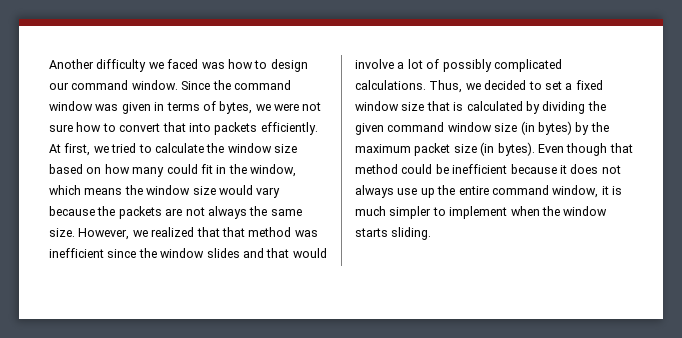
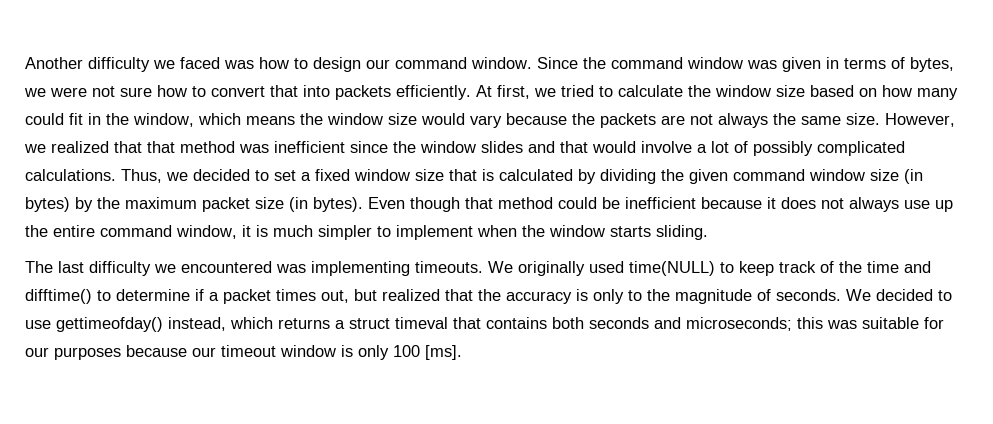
(432, 233) none -> [25,261,931,276] [25,289,952,304] [25,317,944,332] [25,345,462,360] // The last difficulty we encountered was implementing timeouts. We originally used time(NULL) to keep track of the time and difftime() to determine if a packet times out, but realized that the accuracy is only to the magnitude of seconds. We decided to use gettimeofday() instead, which returns a struct timeval that contains both seconds and microseconds; this was suitable for our purposes because our timeout window is only 100 [ms].

